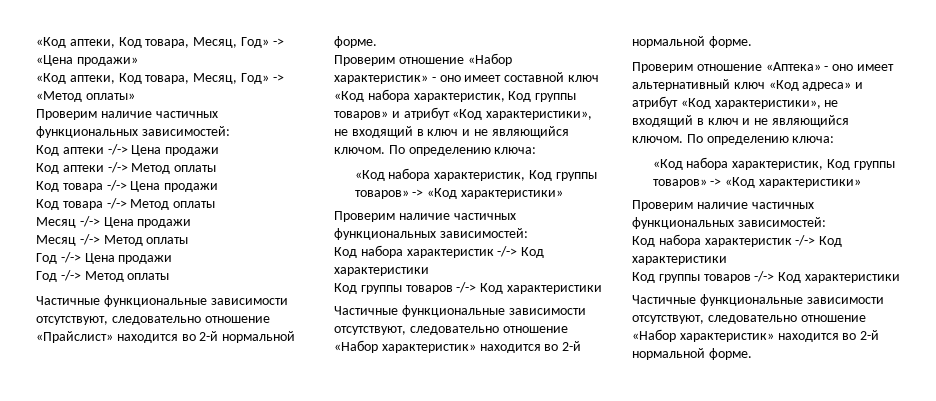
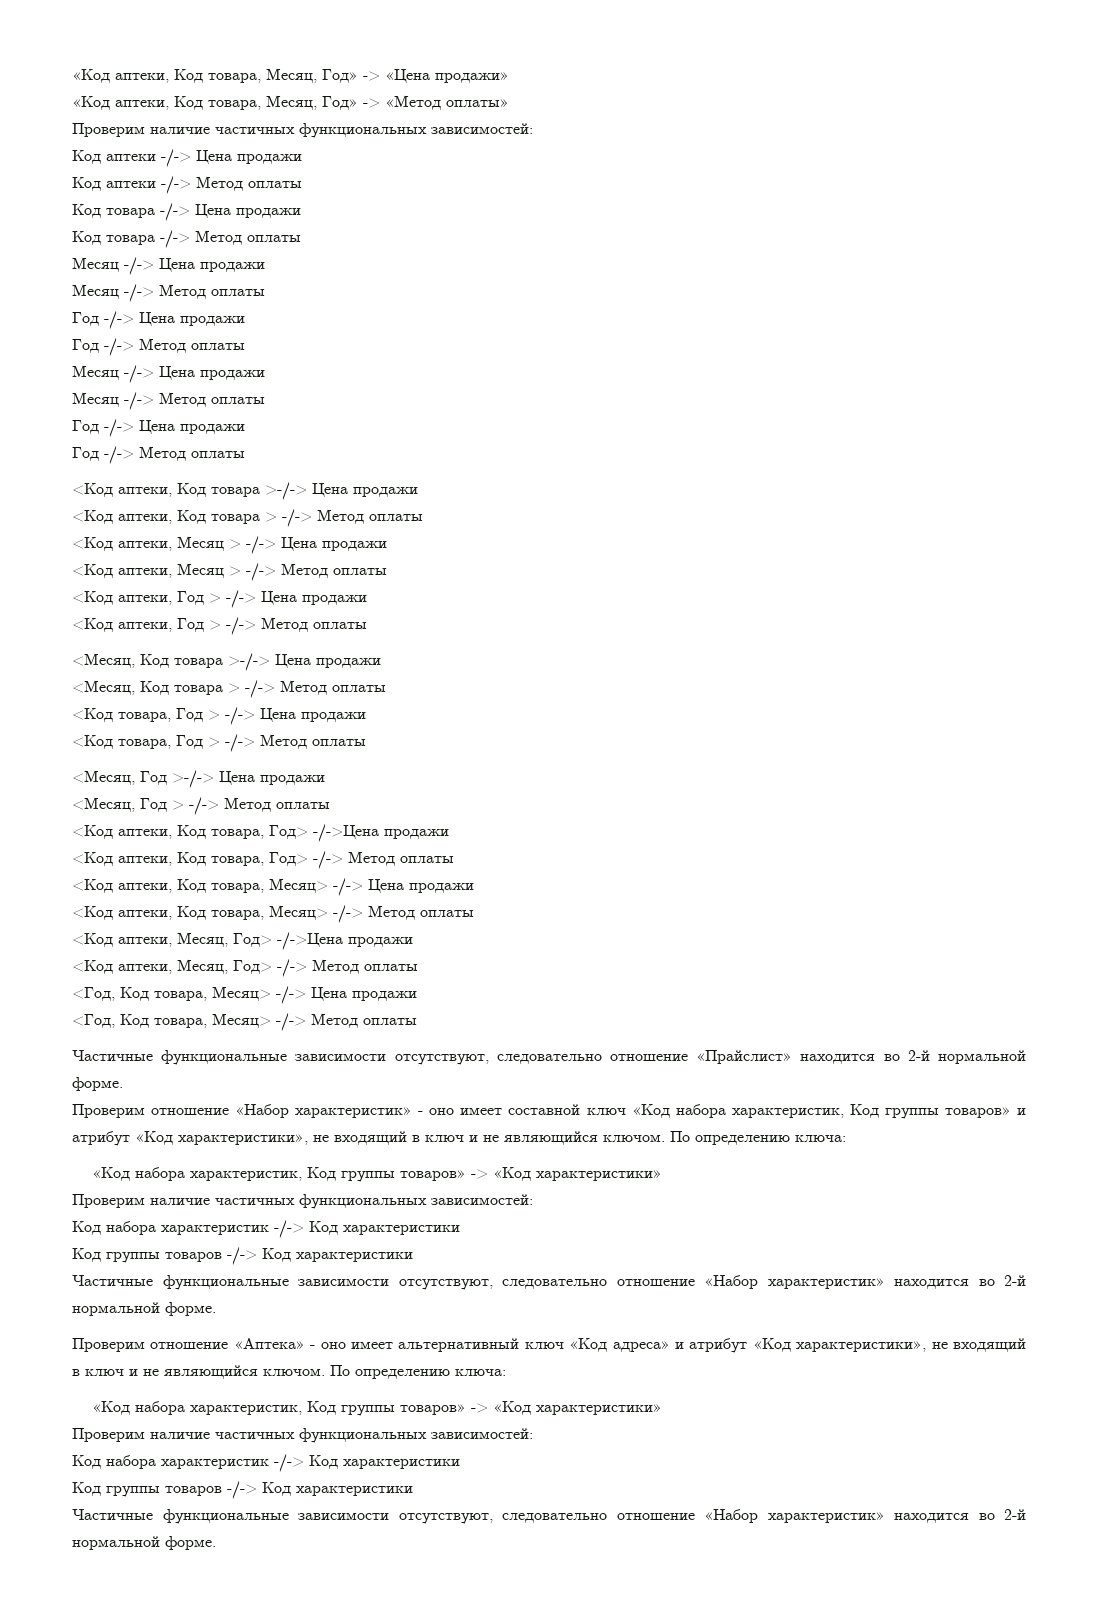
(170, 276) none -> [72,365,265,383] [72,392,265,410] [72,419,245,437] [72,446,245,464] [72,482,418,500] [72,509,423,527] [72,536,387,554] [72,563,387,581] [72,590,367,608] [72,617,367,635] [72,653,381,671] [72,680,386,698] [72,707,366,725] [72,734,366,752] [72,770,325,788] [72,797,330,815] [72,824,449,842] [72,851,454,869] [72,878,474,896] [72,905,474,923] [72,932,413,950] [72,959,418,977] [72,986,417,1004] [72,1013,417,1031] // Месяц -/-> Цена продажи // Месяц -/-> Метод оплаты // Год -/-> Цена продажи // Год -/-> Метод оплаты // <Код аптеки, Код товара >-/-> Цена продажи // <Код аптеки, Код товара > -/-> Метод оплаты // <Код аптеки, Месяц > -/-> Цена продажи // <Код аптеки, Месяц > -/-> Метод оплаты // <Код аптеки, Год > -/-> Цена продажи // <Код аптеки, Год > -/-> Метод оплаты // <Месяц, Код товара >-/-> Цена продажи // <Месяц, Код товара > -/-> Метод оплаты // <Код товара, Год > -/-> Цена продажи // <Код товара, Год > -/-> Метод оплаты // <Месяц, Год >-/-> Цена продажи // <Месяц, Год > -/-> Метод оплаты // <Код аптеки, Код товара, Год> -/->Цена продажи // <Код аптеки, Код товара, Год> -/-> Метод оплаты // <Код аптеки, Код товара, Месяц> -/-> Цена продажи // <Код аптеки, Код товара, Месяц> -/-> Метод оплаты // <Код аптеки, Месяц, Год> -/->Цена продажи // <Код аптеки, Месяц, Год> -/-> Метод оплаты // <Год, Код товара, Месяц> -/-> Цена продажи // <Год, Код товара, Месяц> -/-> Метод оплаты

